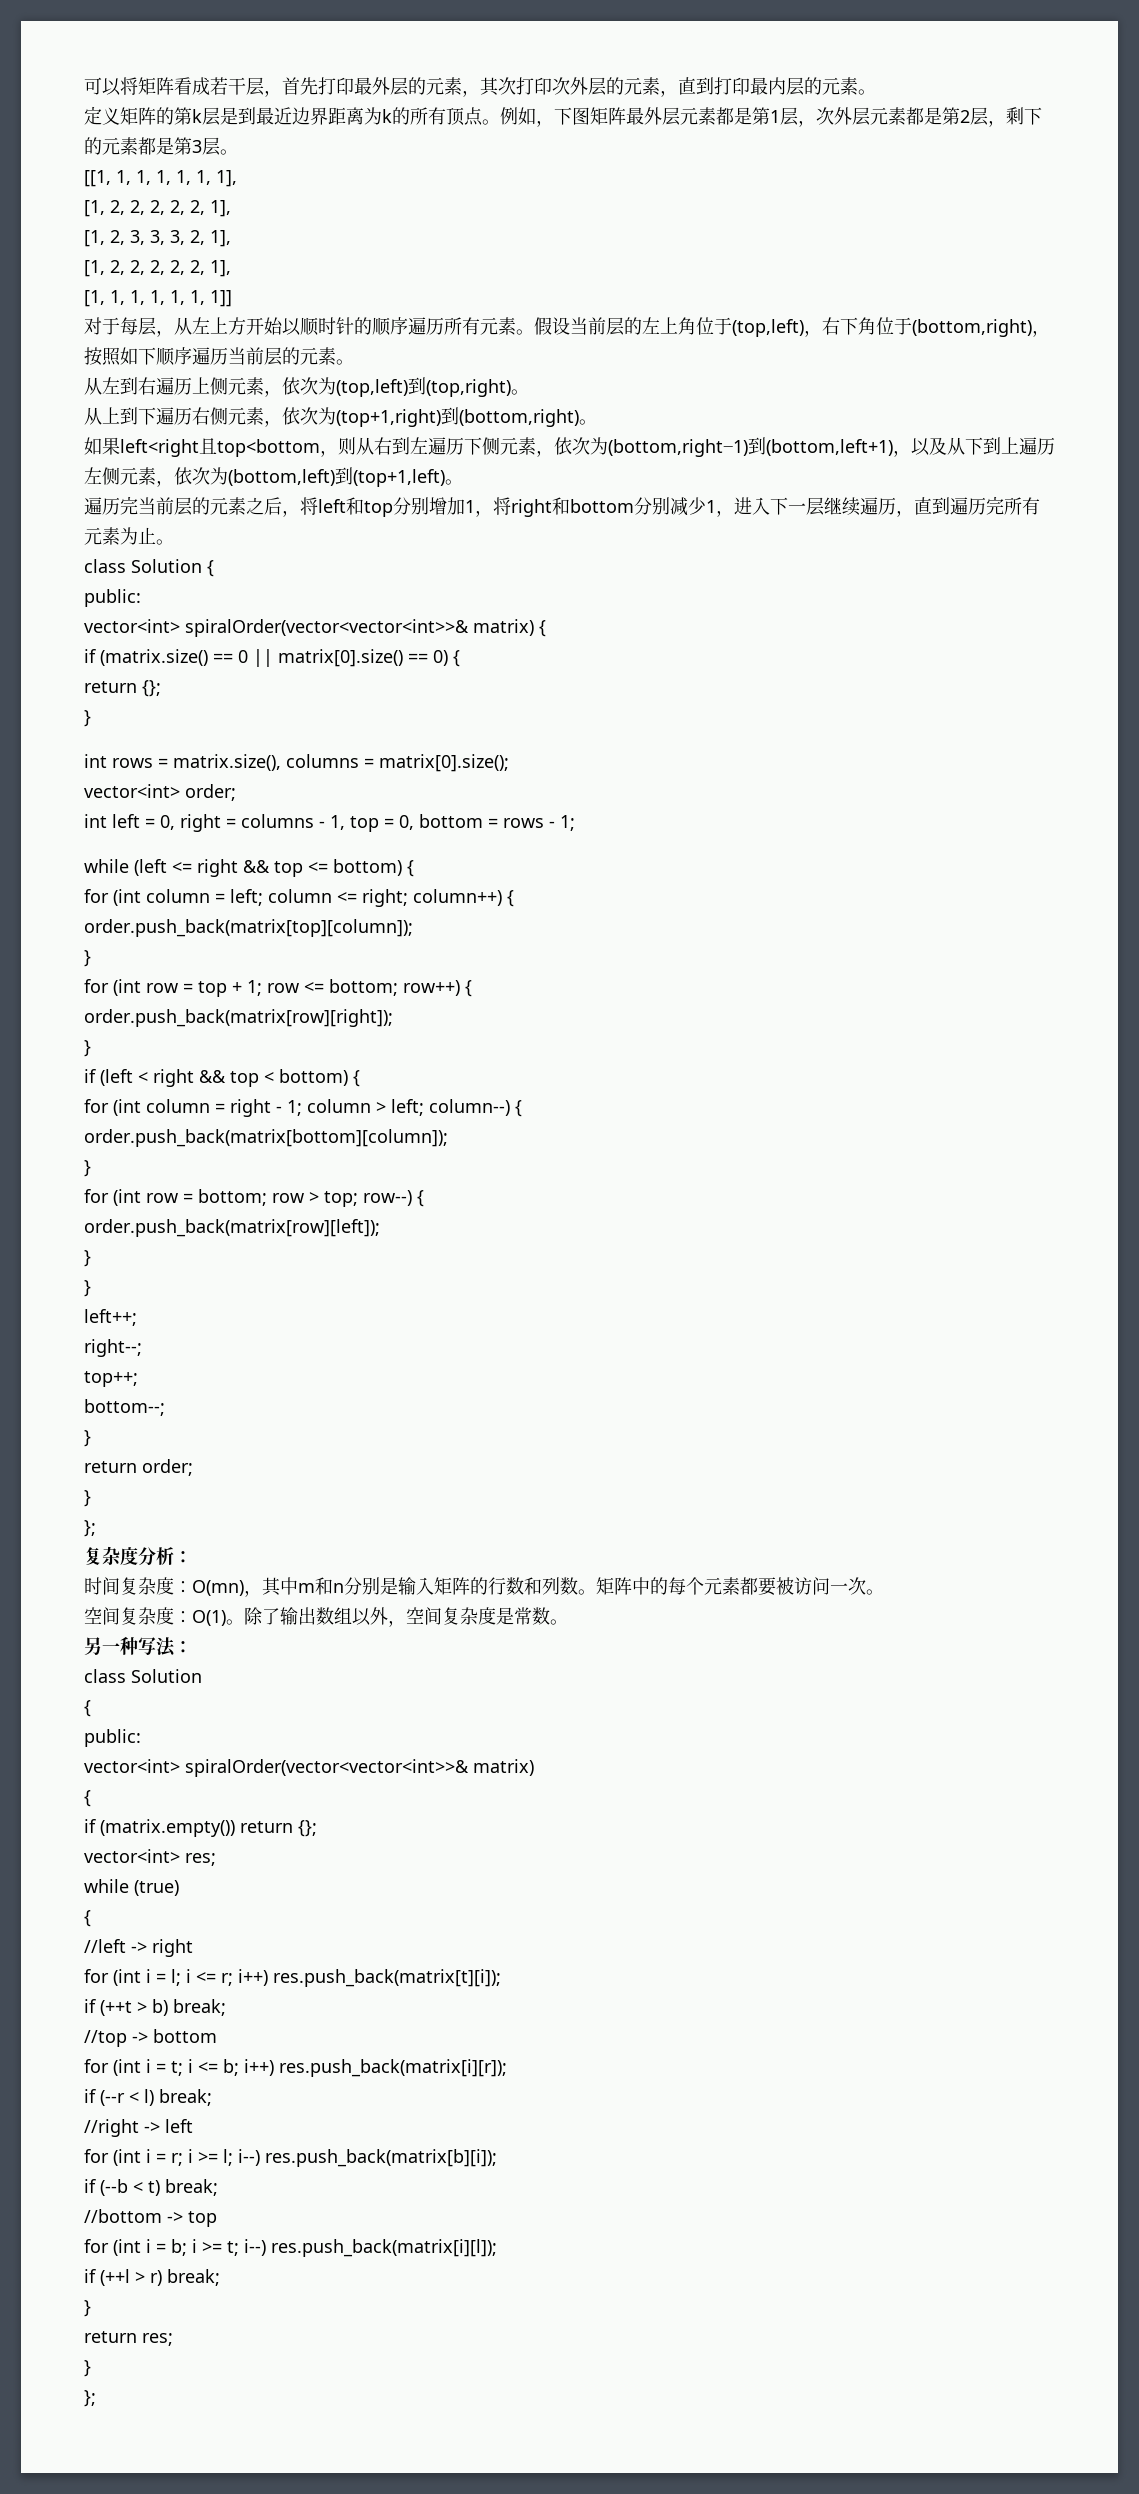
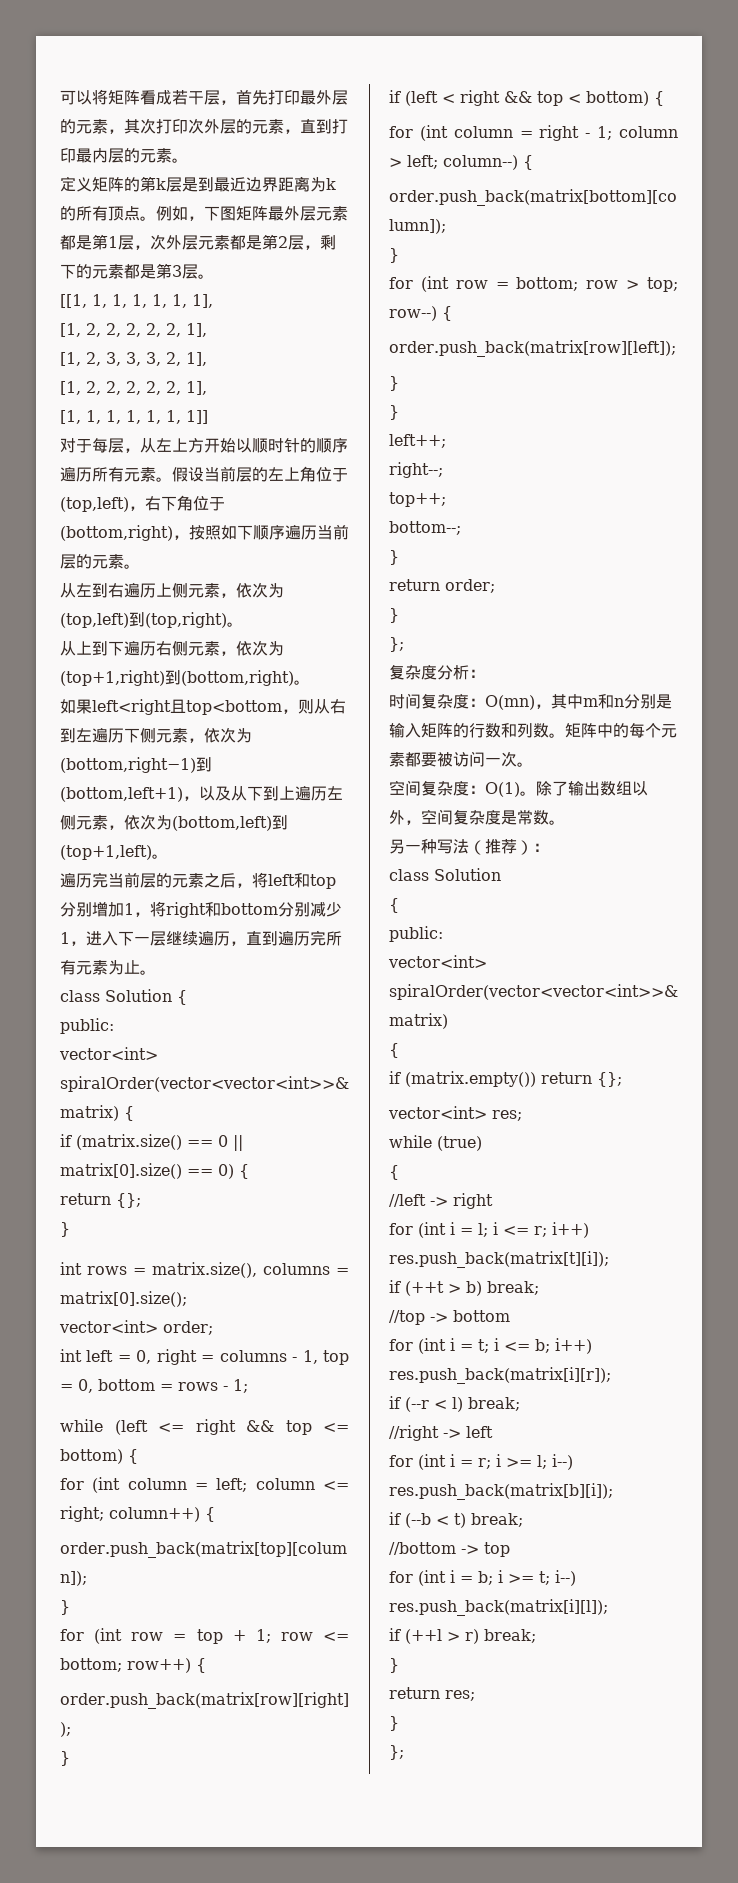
(176, 1647) none -> [469,839,533,855] （推荐）

